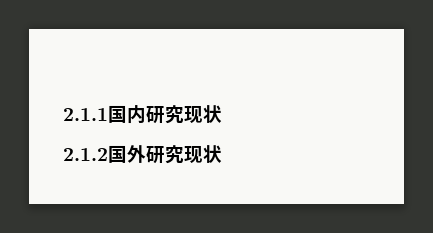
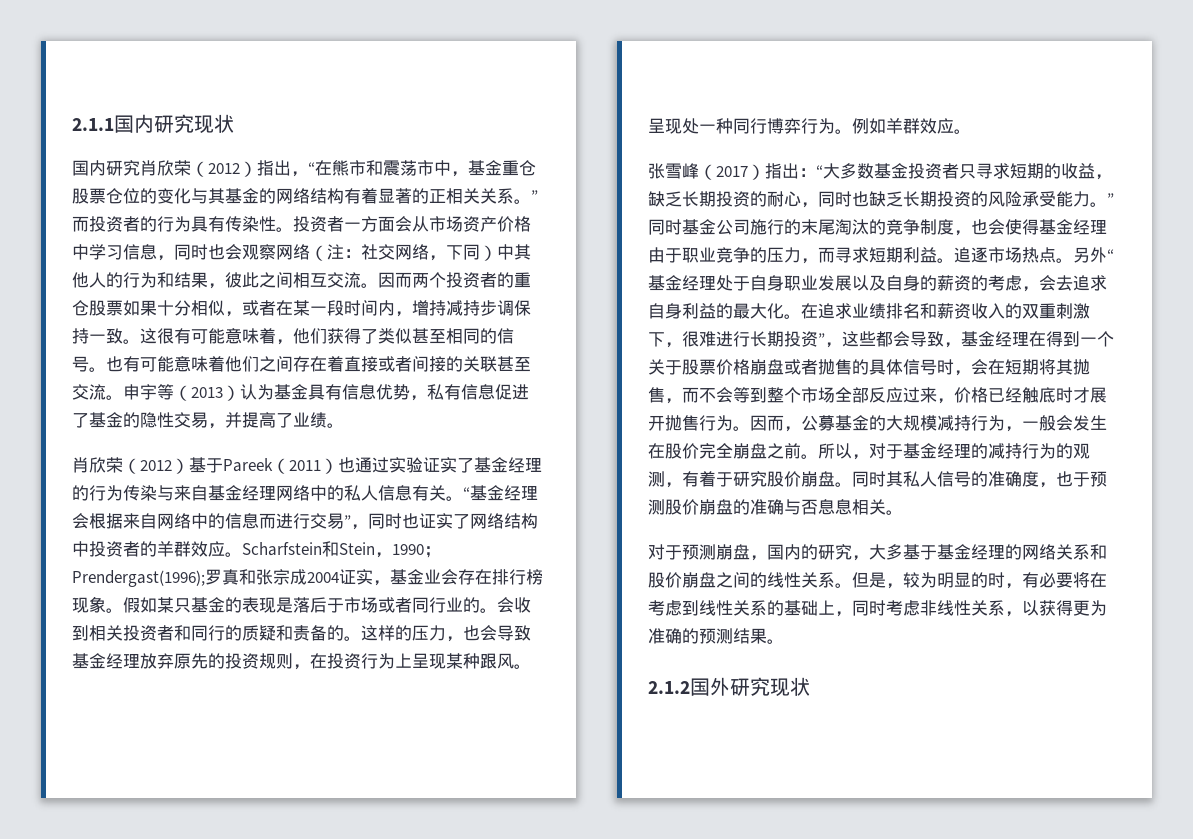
(222, 114) none -> [72,160,536,177] [72,188,538,204] [72,216,531,232] [72,244,531,261] [72,272,531,289] [72,300,531,317] [72,328,514,345] [72,356,531,372] [72,384,529,401] [72,412,344,429] [72,457,542,474] [72,485,538,501] [72,513,538,530] [72,541,441,558] [72,569,543,587] [72,596,531,613] [72,625,531,642] [72,653,531,670] [648,118,971,134] [648,163,1112,180] [648,191,1114,208] [648,219,1107,236] [648,247,1114,264] [648,275,1107,292] [648,303,1090,319] [648,331,1114,348] [648,359,1090,376] [648,387,1107,404] [648,415,1107,432] [648,443,1090,460] [648,471,1107,488] [648,499,903,515] [648,544,1107,561] [648,572,1107,589] [648,600,1107,617] [648,628,784,644] // 国内研究肖欣荣（2012）指出，“在熊市和震荡市中，基金重仓股票仓位的变化与其基金的网络结构有着显著的正相关关系。”而投资者的行为具有传染性。投资者一方面会从市场资产价格中学习信息，同时也会观察网络（注：社交网络，下同）中其他人的行为和结果，彼此之间相互交流。因而两个投资者的重仓股票如果十分相似，或者在某一段时间内，增持减持步调保持一致。这很有可能意味着，他们获得了类似甚至相同的信号。也有可能意味着他们之间存在着直接或者间接的关联甚至交流。申宇等（2013）认为基金具有信息优势，私有信息促进了基金的隐性交易，并提高了业绩。 // 肖欣荣（2012）基于Pareek（2011）也通过实验证实了基金经理的行为传染与来自基金经理网络中的私人信息有关。“基金经理会根据来自网络中的信息而进行交易”，同时也证实了网络结构中投资者的羊群效应。Scharfstein和Stein，1990；Prendergast(1996);罗真和张宗成2004证实，基金业会存在排行榜现象。假如某只基金的表现是落后于市场或者同行业的。会收到相关投资者和同行的质疑和责备的。这样的压力，也会导致基金经理放弃原先的投资规则，在投资行为上呈现某种跟风。呈现处一种同行博弈行为。例如羊群效应。 // 张雪峰（2017）指出：“大多数基金投资者只寻求短期的收益，缺乏长期投资的耐心，同时也缺乏长期投资的风险承受能力。”同时基金公司施行的末尾淘汰的竞争制度，也会使得基金经理由于职业竞争的压力，而寻求短期利益。追逐市场热点。另外“基金经理处于自身职业发展以及自身的薪资的考虑，会去追求自身利益的最大化。在追求业绩排名和薪资收入的双重刺激下，很难进行长期投资”，这些都会导致，基金经理在得到一个关于股票价格崩盘或者抛售的具体信号时，会在短期将其抛售，而不会等到整个市场全部反应过来，价格已经触底时才展开抛售行为。因而，公募基金的大规模减持行为，一般会发生在股价完全崩盘之前。所以，对于基金经理的减持行为的观测，有着于研究股价崩盘。同时其私人信号的准确度，也于预测股价崩盘的准确与否息息相关。 // 对于预测崩盘，国内的研究，大多基于基金经理的网络关系和股价崩盘之间的线性关系。但是，较为明显的时，有必要将在考虑到线性关系的基础上，同时考虑非线性关系，以获得更为准确的预测结果。

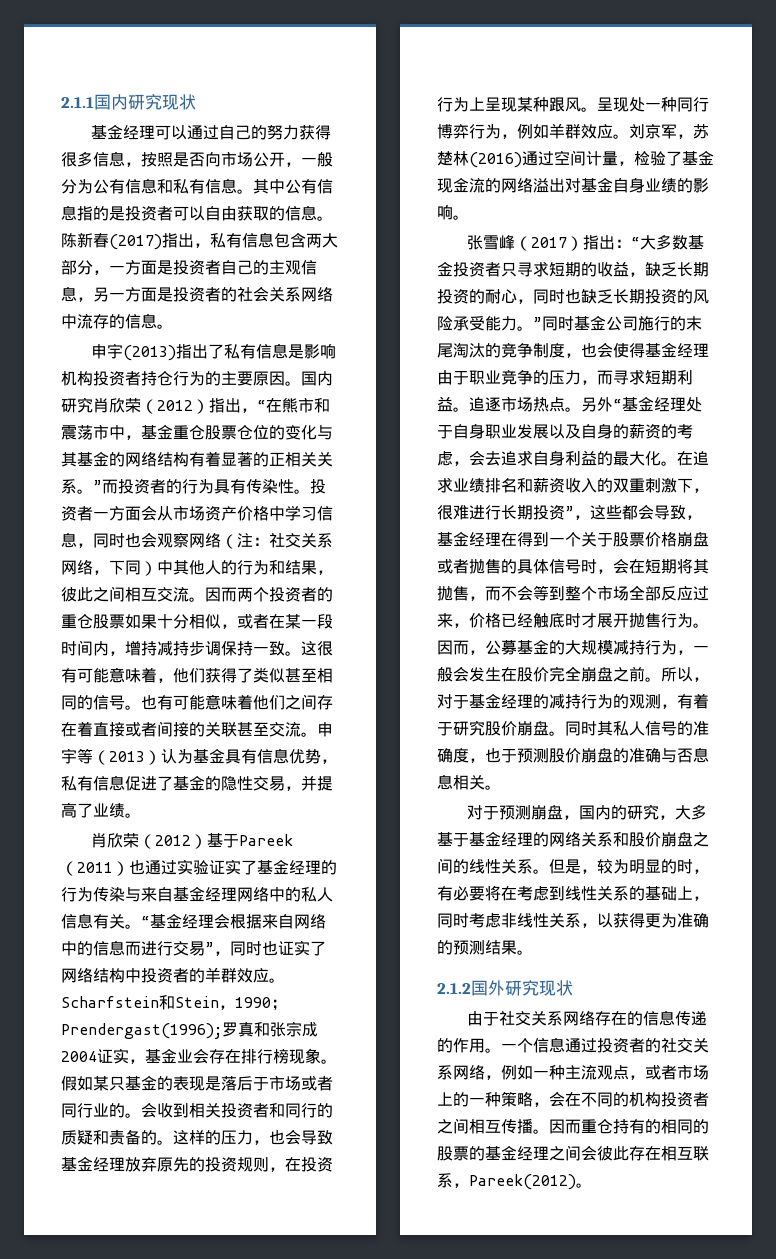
(234, 123) none -> [90,125,331,140] [61,151,333,167] [61,178,333,194] [61,205,333,221] [61,232,338,250] [61,260,317,275] [61,286,333,302] [61,313,173,329] [90,343,336,361] [61,371,301,386] 基金经理可以通过自己的努力获得很多信息，按照是否向市场公开，一般分为公有信息和私有信息。其中公有信息指的是投资者可以自由获取的信息。陈新春(2017)指出，私有信息包含两大部分，一方面是投资者自己的主观信息，另一方面是投资者的社会关系网络中流存的信息。 // 申宇(2013)指出了私有信息是影响机构投资者持仓行为的主要原因。
(395, 252) none -> [301,533,333,548] 关系
[835,129,852,134] 。 -> [501,134,517,139] ，
(971, 131) none -> [629,124,709,139] [437,150,714,168] [437,177,709,193] [437,204,469,220] 刘京军，苏楚林(2016)通过空间计量，检验了基金现金流的网络溢出对基金自身业绩的影响。
(810, 686) none -> [466,1010,707,1026] [437,1037,709,1053] [437,1064,709,1080] [437,1091,709,1107] [437,1118,709,1134] [437,1145,709,1161] [437,1173,592,1190] // 由于社交关系网络存在的信息传递的作用。一个信息通过投资者的社交关系网络，例如一种主流观点，或者市场上的一种策略，会在不同的机构投资者之间相互传播。因而重仓持有的相同的股票的基金经理之间会彼此存在相互联系，Pareek(2012)。

